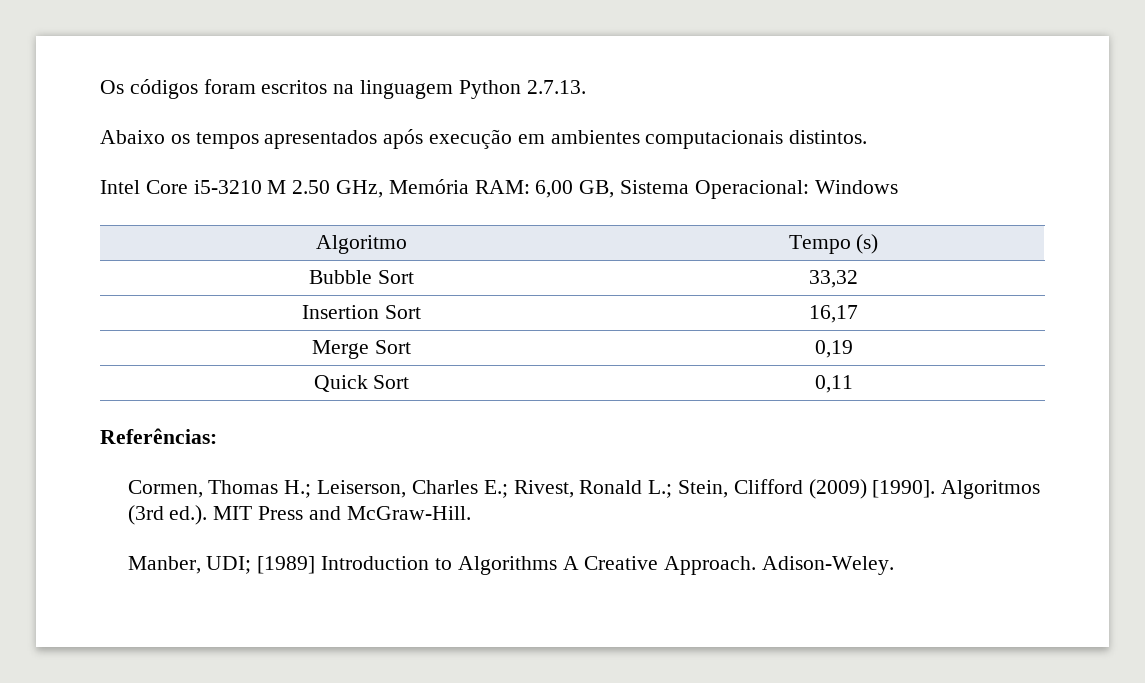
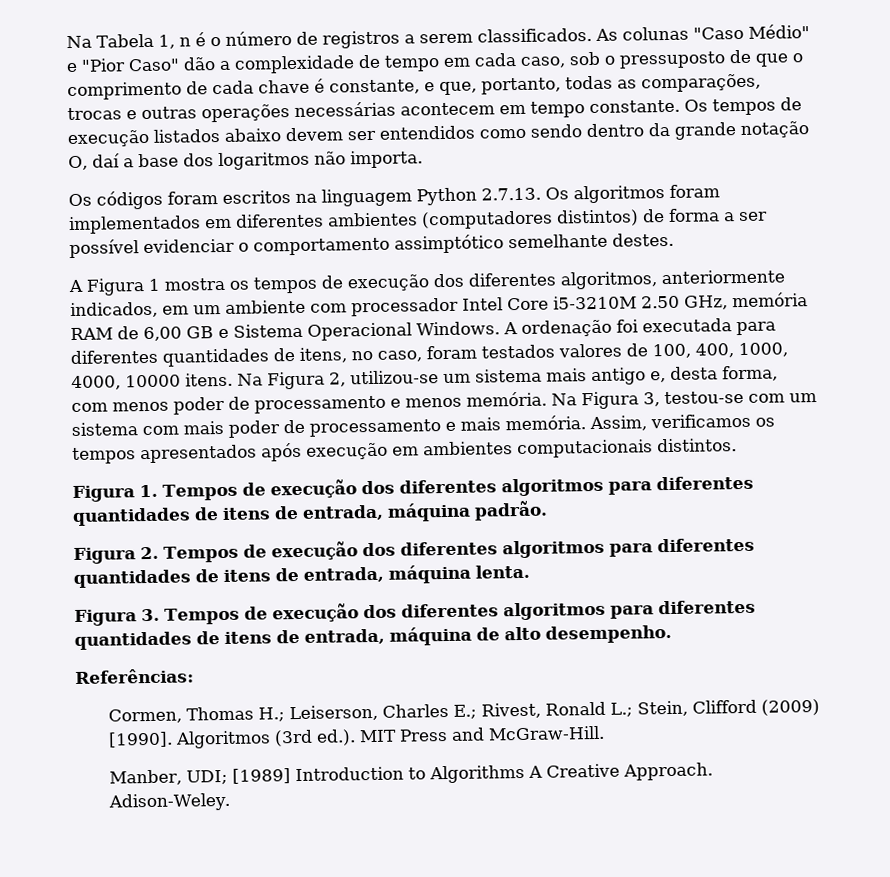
(100, 87) none -> [66,24,810,49] [66,49,803,74] [67,73,761,101] [67,97,802,123] [67,121,809,148] [68,150,423,171] Na Tabela 1, n é o número de registros a serem classificados. As colunas "Caso Médio" e "Pior Caso" dão a complexidade de tempo em cada caso, sob o pressuposto de que o comprimento de cada chave é constante, e que, portanto, todas as comparações, trocas e outras operações necessárias acontecem em tempo constante. Os tempos de execução listados abaixo devem ser entendidos como sendo dentro da grande notação O, daí a base dos logaritmos não importa. //
[100,130,165,144] // Abaixo -> [545,184,720,204] [68,208,768,235] [69,232,674,259] [68,269,785,296] [70,292,808,319] [70,318,776,342] [70,342,788,367] [71,365,778,391] [71,390,817,415] [71,413,751,438] Os algoritmos foram implementados em diferentes ambientes (computadores distintos) de forma a ser possível evidenciar o comportamento assimptótico semelhante destes. // A Figura 1 mostra os tempos de execução dos diferentes algoritmos, anteriormente indicados, em um ambiente com processador Intel Core i5-3210M 2.50 GHz, memória RAM de 6,00 GB e Sistema Operacional Windows. A ordenação foi executada para diferentes quantidades de itens, no caso, foram testados valores de 100, 400, 1000, 4000, 10000 itens. Na Figura 2, utilizou-se um sistema mais antigo e, desta forma, com menos poder de processamento e menos memória. Na Figura 3, testou-se com um sistema com mais poder de processamento e mais memória. Assim, verificamos
[100,179,898,199] [316,235,407,254] [788,234,879,254] [309,270,414,284] [809,270,858,288] [302,305,421,319] [809,305,858,323] [312,340,411,359] [814,340,853,358] [313,375,410,392] [814,375,853,393] Intel Core i5-3210 M 2.50 GHz, Memória RAM: 6,00 GB, Sistema Operacional: Windows // Algoritmo | Tempo (s) // Bubble Sort | 33,32 // Insertion Sort | 16,17 // Merge Sort | 0,19 // Quick Sort | 0,11 -> [72,475,754,503] [72,500,548,527] [73,537,755,565] [73,564,530,588] [74,599,756,626] [74,624,672,650] Figura 1. Tempos de execução dos diferentes algoritmos para diferentes quantidades de itens de entrada, máquina padrão. // Figura 2. Tempos de execução dos diferentes algoritmos para diferentes quantidades de itens de entrada, máquina lenta. // Figura 3. Tempos de execução dos diferentes algoritmos para diferentes quantidades de itens de entrada, máquina de alto desempenho.

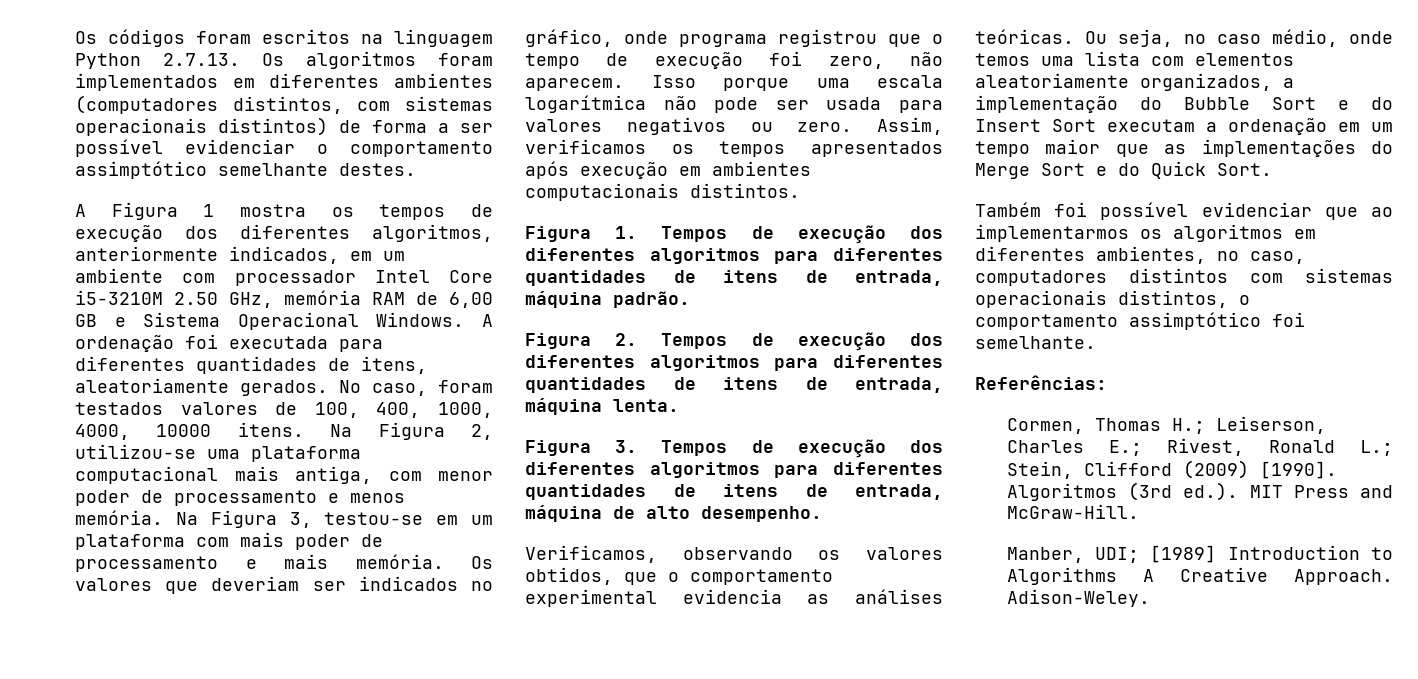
[66,24,810,49] [66,49,803,74] [67,73,761,101] [67,97,802,123] [67,121,809,148] [68,150,423,171] Na Tabela 1, n é o número de registros a serem classificados. As colunas "Caso Médio" e "Pior Caso" dão a complexidade de tempo em cada caso, sob o pressuposto de que o comprimento de cada chave é constante, e que, portanto, todas as comparações, trocas e outras operações necessárias acontecem em tempo constante. Os tempos de execução listados abaixo devem ser entendidos como sendo dentro da grande notação O, daí a base dos logaritmos não importa. // -> (75, 37) none
(553, 220) none -> [232,96,493,114] [75,118,207,136] distintos, com sistemas operacionais
[351,350,373,361] no -> [75,378,361,396] aleatoriamente gerados. No
[443,365,778,386] [71,401,169,413] um sistema mais antigo e, desta forma, com menos -> [207,446,361,462] [75,466,493,484] uma plataforma computacional mais antiga, com menor
[748,393,817,403] [71,422,138,437] com um sistema -> [436,515,493,525] [75,534,185,550] em um plataforma
(586, 423) none -> [471,556,493,569] [75,576,493,594] [525,29,943,47] [525,51,943,69] [525,75,943,91] [525,95,943,113] [525,117,853,135] Os valores que deveriam ser indicados no gráfico, onde programa registrou que o tempo de execução foi zero, não aparecem. Isso porque uma escala logarítmica não pode ser usada para valores negativos ou zero.
(672, 634) none -> [525,545,943,563] [525,567,833,585] [525,589,943,607] [975,29,1393,47] [975,51,1294,66] [975,73,1294,91] [975,95,1393,113] [975,118,1393,135] [975,139,1393,157] [975,161,1272,179] [975,202,1393,220] [975,224,1316,242] [975,246,1305,264] [975,268,1393,286] [975,290,1250,308] [975,312,1305,330] [975,336,1096,349] // Verificamos, observando os valores obtidos, que o comportamento experimental evidencia as análises teóricas. Ou seja, no caso médio, onde temos uma lista com elementos aleatoriamente organizados, a implementação do Bubble Sort e do Insert Sort executam a ordenação em um tempo maior que as implementações do Merge Sort e do Quick Sort. // Também foi possível evidenciar que ao implementarmos os algoritmos em diferentes ambientes, no caso, computadores distintos com sistemas operacionais distintos, o comportamento assimptótico foi semelhante.

